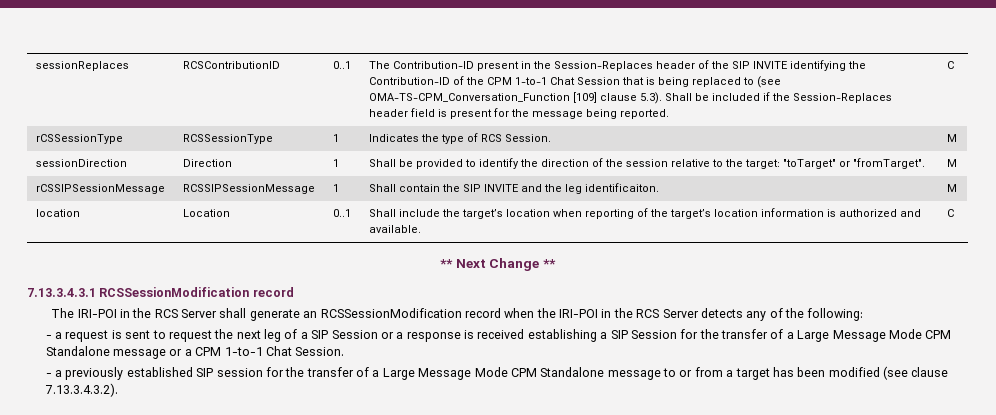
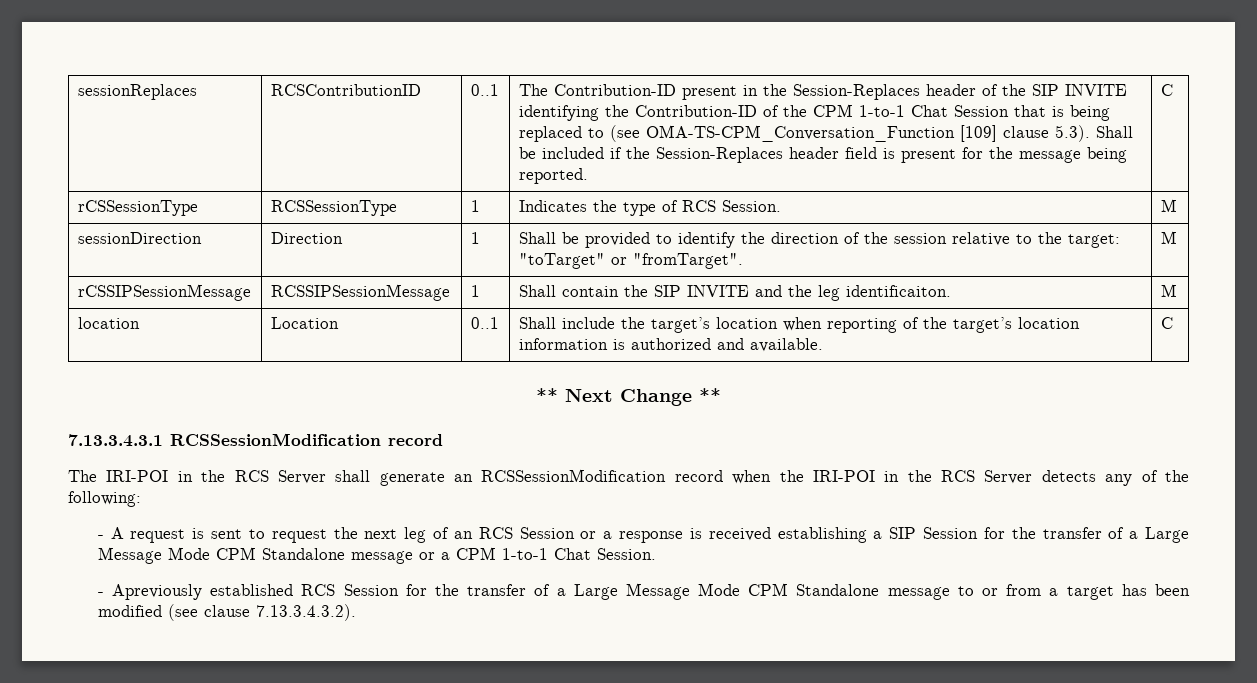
[55,332,63,339] a -> [110,527,124,539] A
[300,330,329,339] a SIP -> [453,527,513,539] an RCS
[55,367,263,380] a previously established SIP session -> [112,584,399,600] Apreviously established RCS Session

